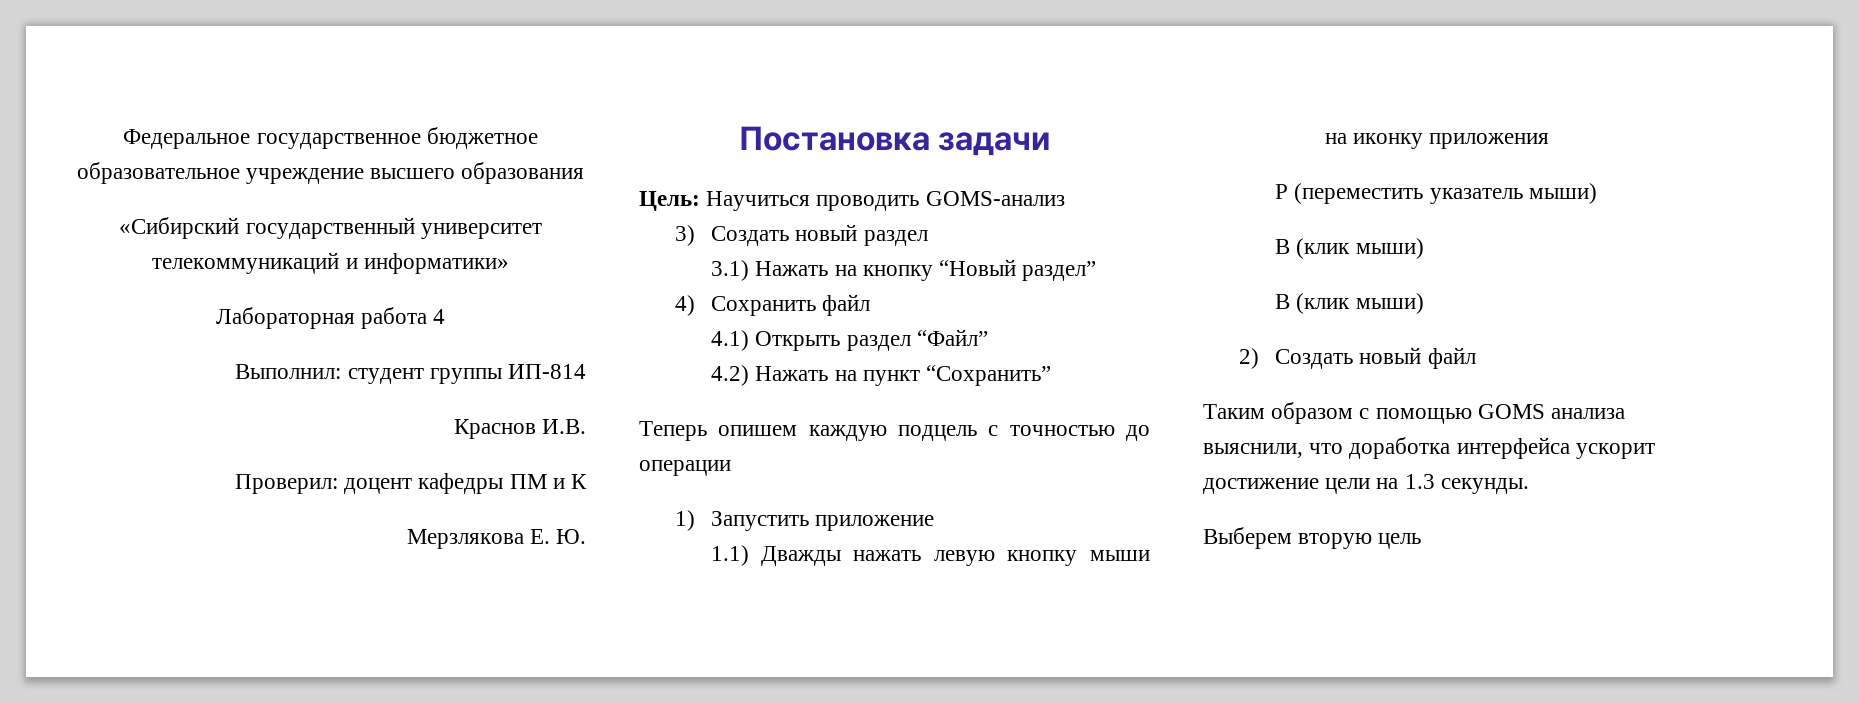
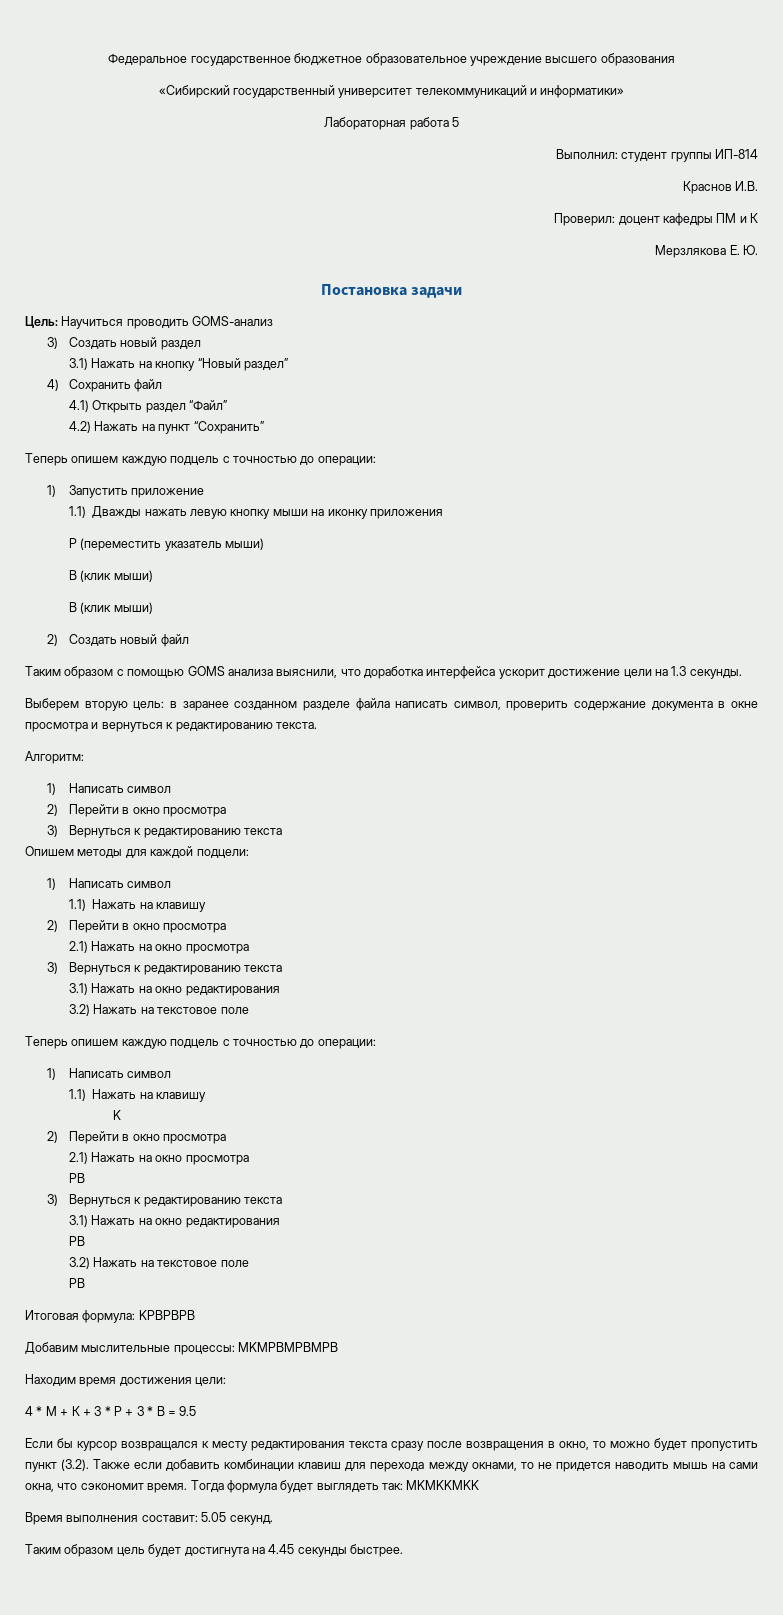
[433,309,446,324] 4 -> [451,117,459,127] 5
[639,460,731,476] операции -> [317,456,376,466] операции:
[1378,533,1422,549] цель -> [133,698,758,711] [25,722,317,732] [25,751,84,764] [47,783,172,795] [47,804,227,817] [47,825,283,838] [25,846,249,858] [47,878,172,890] [69,899,207,912] [47,920,227,933] [69,941,249,954] [47,962,283,975] [69,983,280,996] [69,1004,249,1016] [25,1036,376,1049] [47,1068,172,1080] [69,1089,207,1102] [113,1110,122,1120] [47,1131,227,1144] [69,1152,249,1165] [69,1173,86,1183] [47,1194,283,1207] [69,1215,280,1228] [69,1236,86,1246] [69,1257,249,1269] [69,1278,86,1288] [25,1310,195,1323] [25,1342,339,1355] [25,1374,227,1387] [25,1406,197,1416] [25,1438,758,1451] [25,1459,758,1472] [25,1480,480,1493] [25,1512,273,1525] [25,1544,403,1557] цель: в заранее созданном разделе файла написать символ, проверить содержание документа в окне просмотра и вернуться к редактированию текста. // Алгоритм: // 1) Написать символ // 2) Перейти в окно просмотра // 3) Вернуться к редактированию текста // Опишем методы для каждой подцели: // 1) Написать символ // 1.1) Нажать на клавишу // 2) Перейти в окно просмотра // 2.1) Нажать на окно просмотра // 3) Вернуться к редактированию текста // 3.1) Нажать на окно редактирования // 3.2) Нажать на текстовое поле // Теперь опишем каждую подцель с точностью до операции: // 1) Написать символ // 1.1) Нажать на клавишу // K // 2) Перейти в окно просмотра // 2.1) Нажать на окно просмотра // PB // 3) Вернуться к редактированию текста // 3.1) Нажать на окно редактирования // PB // 3.2) Нажать на текстовое поле // PB // Итоговая формула: KPBPBPB // Добавим мыслительные процессы: MKMPBMPBMPB // Находим время достижения цели: // 4 * М + К + 3 * Р + 3 * В = 9.5 // Если бы курсор возвращался к месту редактирования текста сразу после возвращения в окно, то можно будет пропустить пункт (3.2). Также если добавить комбинации клавиш для перехода между окнами, то не придется наводить мышь на сами окна, что сэкономит время. Тогда формула будет выглядеть так: MKMKKMKK // Время выполнения составит: 5.05 секунд. // Таким образом цель будет достигнута на 4.45 секунды быстрее.

